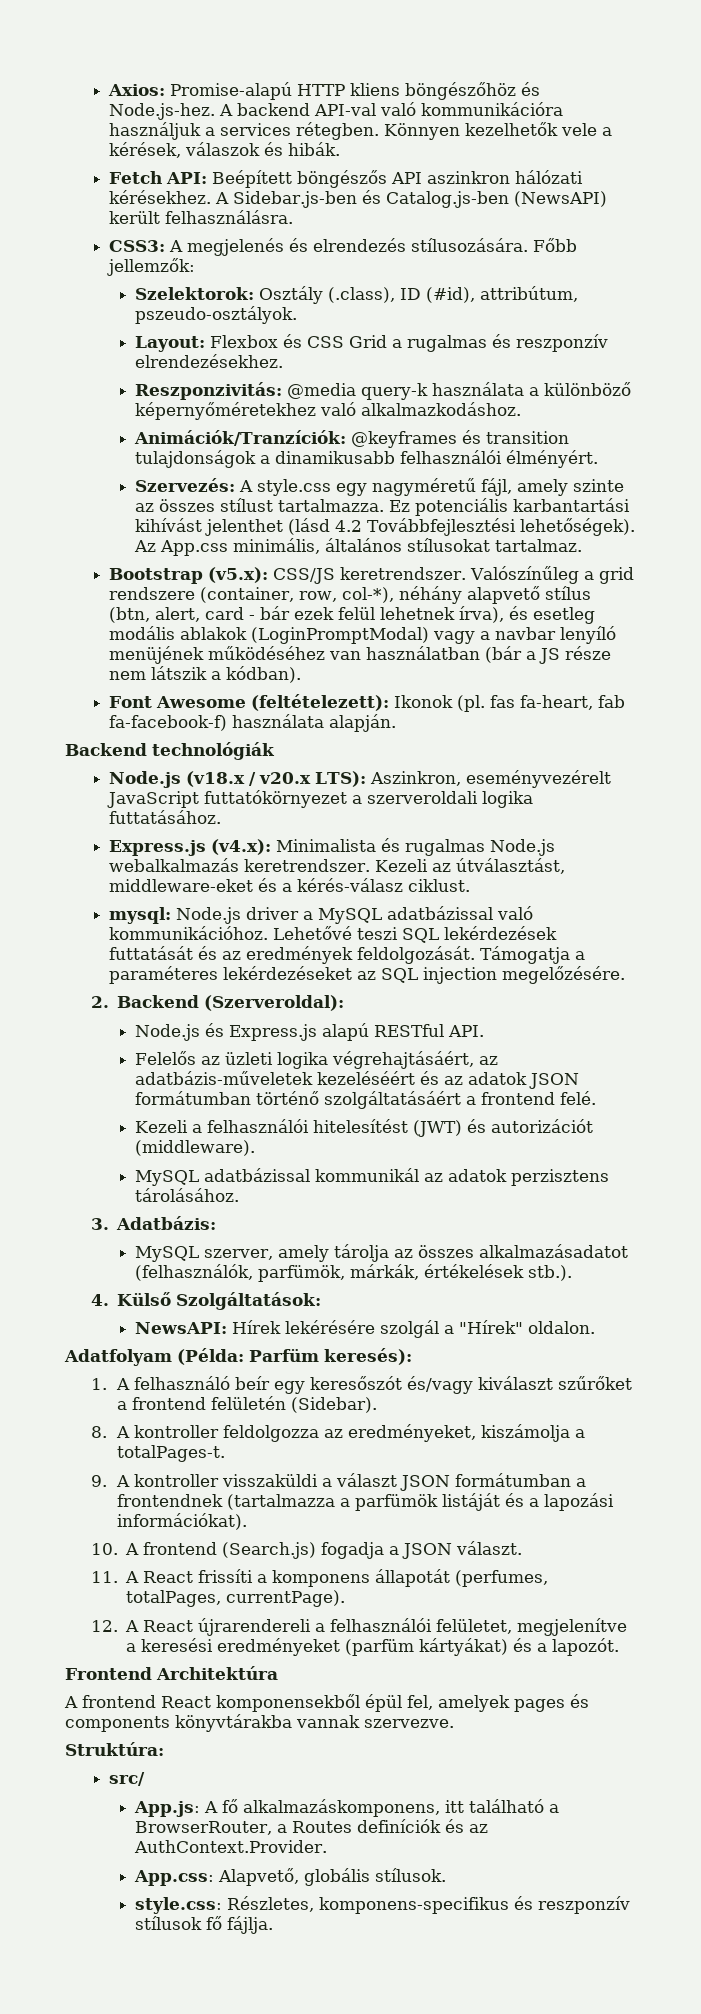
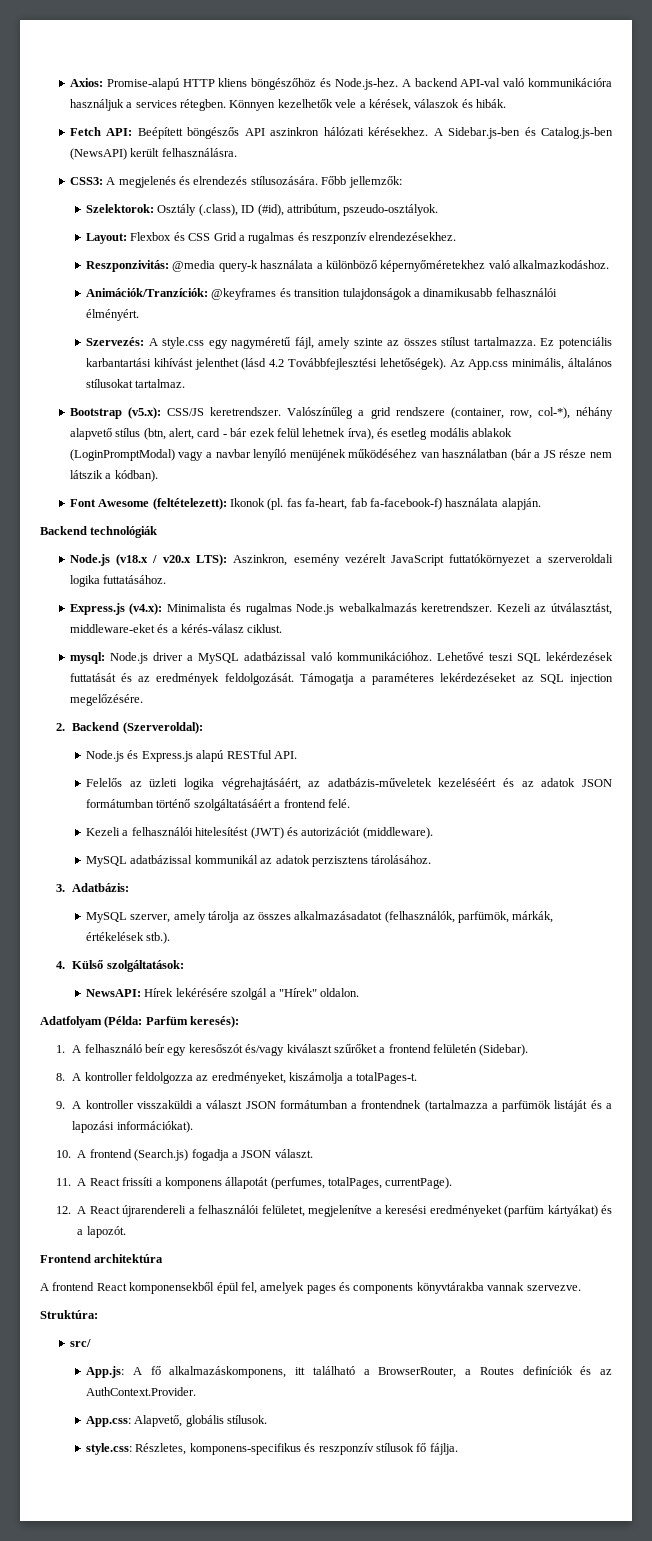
[466,770,612,788] eseményvezérelt -> [293,554,386,566] esemény vezérelt
[176,1292,322,1310] Szolgáltatások: -> [106,960,184,972] szolgáltatások:
[156,1666,278,1680] Architektúra -> [94,1254,164,1263] architektúra

